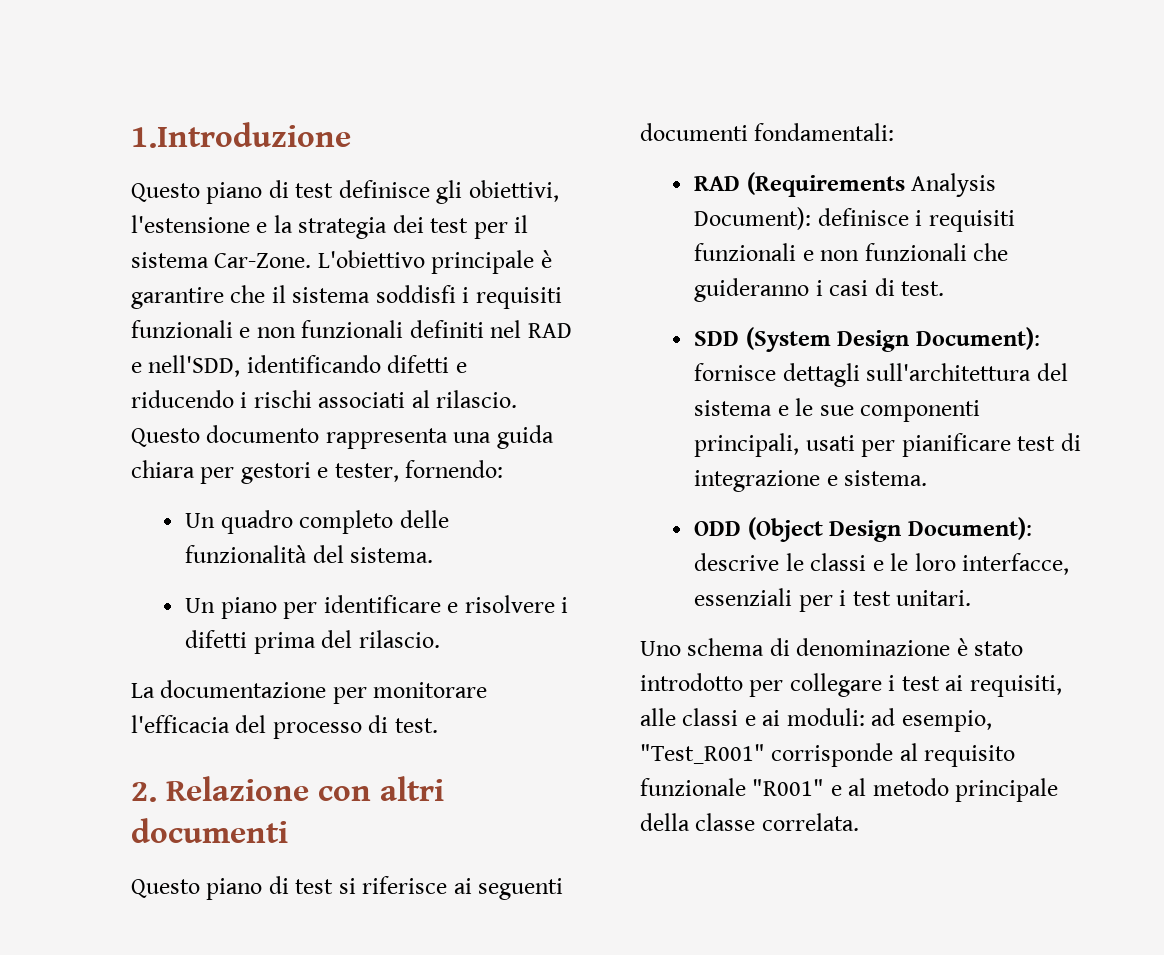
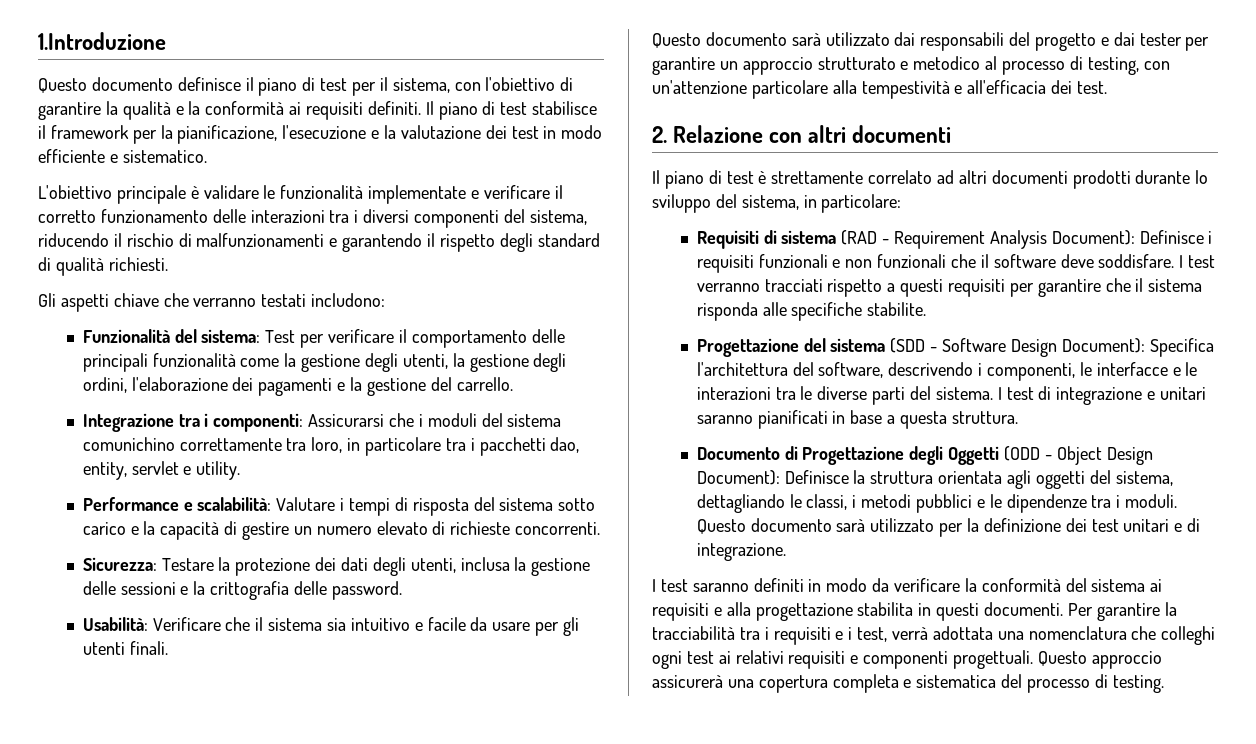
[206,180,559,204] [131,215,529,239] [131,250,552,274] [131,285,562,309] [131,320,572,338] [131,355,467,377] [131,390,518,408] [131,425,554,449] [131,460,504,484] [185,510,449,534] [185,545,434,563] [185,595,569,619] [185,630,440,654] [131,680,488,704] [131,715,389,739] piano di test definisce gli obiettivi, l'estensione e la strategia dei test per il sistema Car-Zone. L'obiettivo principale è garantire che il sistema soddisfi i requisiti funzionali e non funzionali definiti nel RAD e nell'SDD, identificando difetti e riducendo i rischi associati al rilascio. Questo documento rappresenta una guida chiara per gestori e tester, fornendo: // Un quadro completo delle funzionalità del sistema. // Un piano per identificare e risolvere i difetti prima del rilascio. // La documentazione per monitorare l'efficacia del processo di -> [91,77,574,96] [38,101,598,120] [38,125,603,144] [38,149,207,163] [38,185,563,204] [38,209,587,228] [38,233,600,252] [38,257,168,276] [38,293,386,312] [82,329,565,348] [82,353,567,372] [82,377,513,396] [82,413,562,432] [82,437,580,456] [82,461,241,480] [82,497,596,516] [82,521,601,540] [82,557,591,576] [82,581,402,600] [82,617,580,636] [82,641,168,655] [652,32,1210,51] [652,56,1170,75] [652,80,1073,99] documento definisce il piano di test per il sistema, con l'obiettivo di garantire la qualità e la conformità ai requisiti definiti. Il piano di test stabilisce il framework per la pianificazione, l'esecuzione e la valutazione dei test in modo efficiente e sistematico. // L'obiettivo principale è validare le funzionalità implementate e verificare il corretto funzionamento delle interazioni tra i diversi componenti del sistema, riducendo il rischio di malfunzionamenti e garantendo il rispetto degli standard di qualità richiesti. // Gli aspetti chiave che verranno testati includono: // Funzionalità del sistema: Test per verificare il comportamento delle principali funzionalità come la gestione degli utenti, la gestione degli ordini, l'elaborazione dei pagamenti e la gestione del carrello. // Integrazione tra i componenti: Assicurarsi che i moduli del sistema comunichino correttamente tra loro, in particolare tra i pacchetti dao, entity, servlet e utility. // Performance e scalabilità: Valutare i tempi di risposta del sistema sotto carico e la capacità di gestire un numero elevato di richieste concorrenti. // Sicurezza: Testare la protezione dei dati degli utenti, inclusa la gestione delle sessioni e la crittografia delle password. // Usabilità: Verificare che il sistema sia intuitivo e facile da usare per gli utenti finali. // Questo documento sarà utilizzato dai responsabili del progetto e dai tester per garantire un approccio strutturato e metodico al processo di testing, con un'attenzione particolare alla tempestività e all'efficacia dei
[131,876,564,900] [640,123,895,141] [694,172,905,197] Questo piano di test si riferisce ai seguenti documenti fondamentali: // RAD (Requirements -> [652,170,1209,189] [652,194,902,213] [696,230,986,249] Il piano di test è strettamente correlato ad altri documenti prodotti durante lo sviluppo del sistema, in particolare: // Requisiti di sistema (RAD - Requirement
[817,208,909,226] definisce -> [1139,230,1204,244] Definisce
[694,278,945,302] [694,327,1040,352] [694,363,1068,387] [694,398,981,422] [694,433,1081,457] [694,470,928,492] [694,517,1032,542] [694,553,1070,575] [694,588,972,612] [640,638,1024,656] [640,673,1062,697] [640,708,992,732] [640,743,1016,767] [640,778,1059,802] [640,813,859,831] guideranno i casi di test. // SDD (System Design Document): fornisce dettagli sull'architettura del sistema e le sue componenti principali, usati per pianificare test di integrazione e sistema. // ODD (Object Design Document): descrive le classi e le loro interfacce, essenziali per i test unitari. // Uno schema di denominazione è stato introdotto per collegare i test ai requisiti, alle classi e ai moduli: ad esempio, "Test_R001" corrisponde al requisito funzionale "R001" e al metodo principale della classe correlata. -> [980,254,1216,268] [696,278,1203,297] [696,302,927,321] [696,338,1214,357] [696,362,1198,381] [696,386,1207,405] [696,410,1018,429] [696,446,1153,465] [696,470,1173,489] [696,494,1178,513] [696,518,1201,537] [696,543,786,561] [652,578,1163,592] [652,602,1177,621] [652,626,1216,645] [652,650,1162,669] [652,674,1164,693] il software deve soddisfare. I test verranno tracciati rispetto a questi requisiti per garantire che il sistema risponda alle specifiche stabilite. // Progettazione del sistema (SDD - Software Design Document): Specifica l'architettura del software, descrivendo i componenti, le interfacce e le interazioni tra le diverse parti del sistema. I test di integrazione e unitari saranno pianificati in base a questa struttura. // Documento di Progettazione degli Oggetti (ODD - Object Design Document): Definisce la struttura orientata agli oggetti del sistema, dettagliando le classi, i metodi pubblici e le dipendenze tra i moduli. Questo documento sarà utilizzato per la definizione dei test unitari e di integrazione. // I test saranno definiti in modo da verificare la conformità del sistema ai requisiti e alla progettazione stabilita in questi documenti. Per garantire la tracciabilità tra i requisiti e i test, verrà adottata una nomenclatura che colleghi ogni test ai relativi requisiti e componenti progettuali. Questo approccio assicurerà una copertura completa e sistematica del processo di testing.

